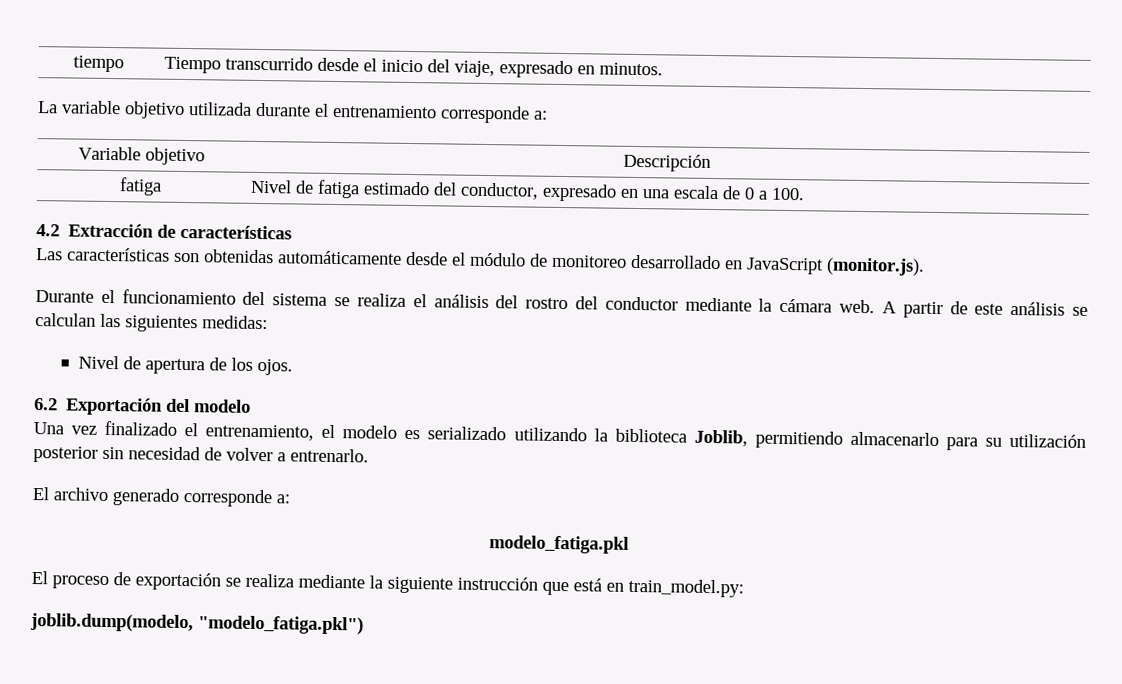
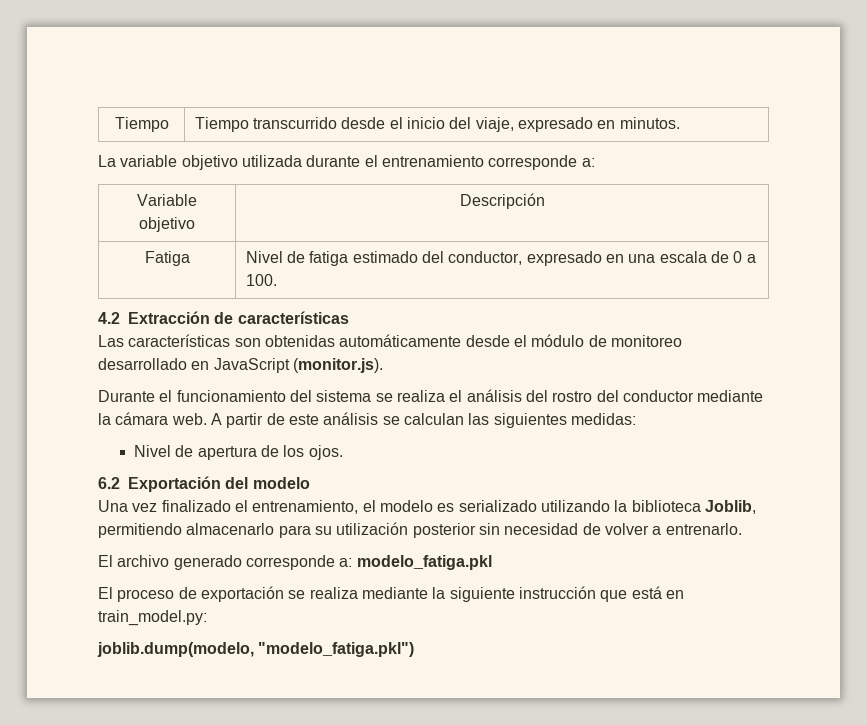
[72,55,124,73] tiempo -> [114,117,169,132] Tiempo
[119,177,162,196] fatiga -> [144,251,190,266] Fatiga
(290, 499) // -> (353, 562) none

